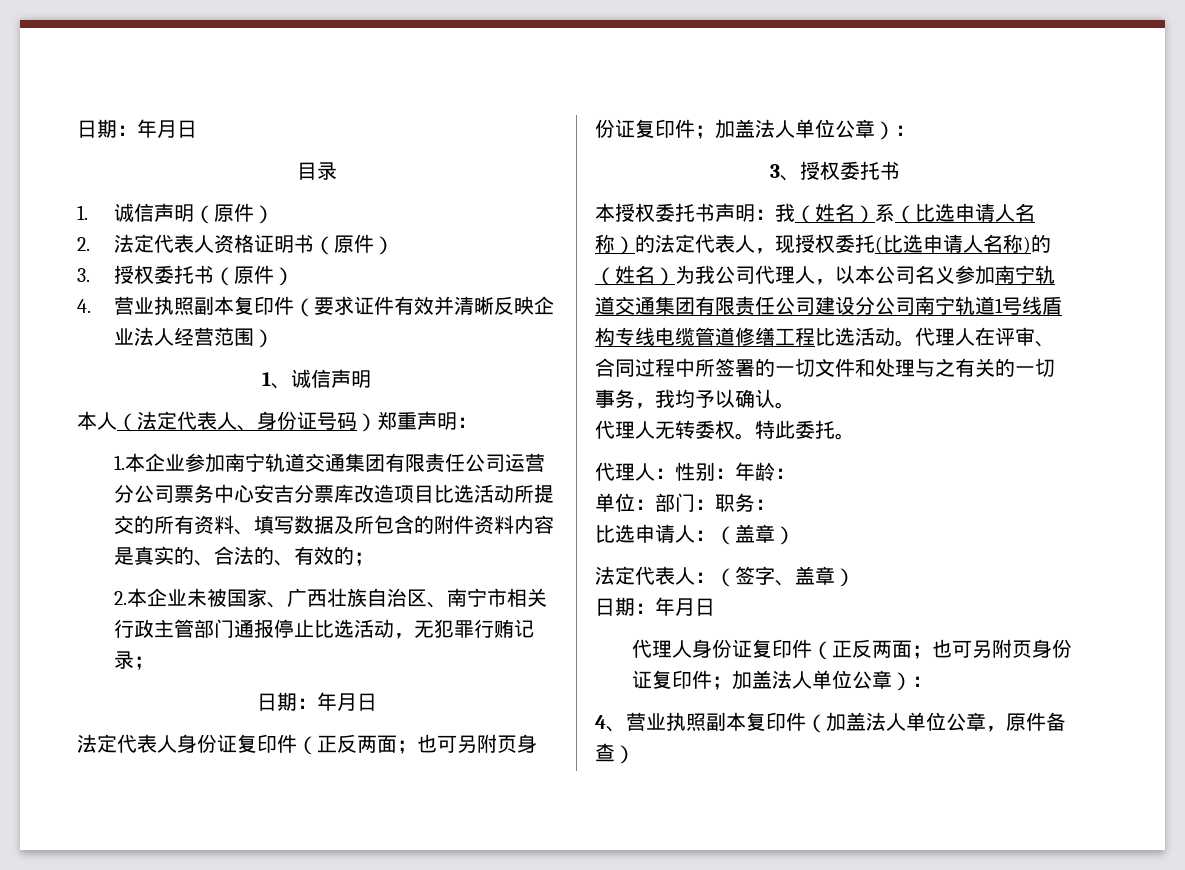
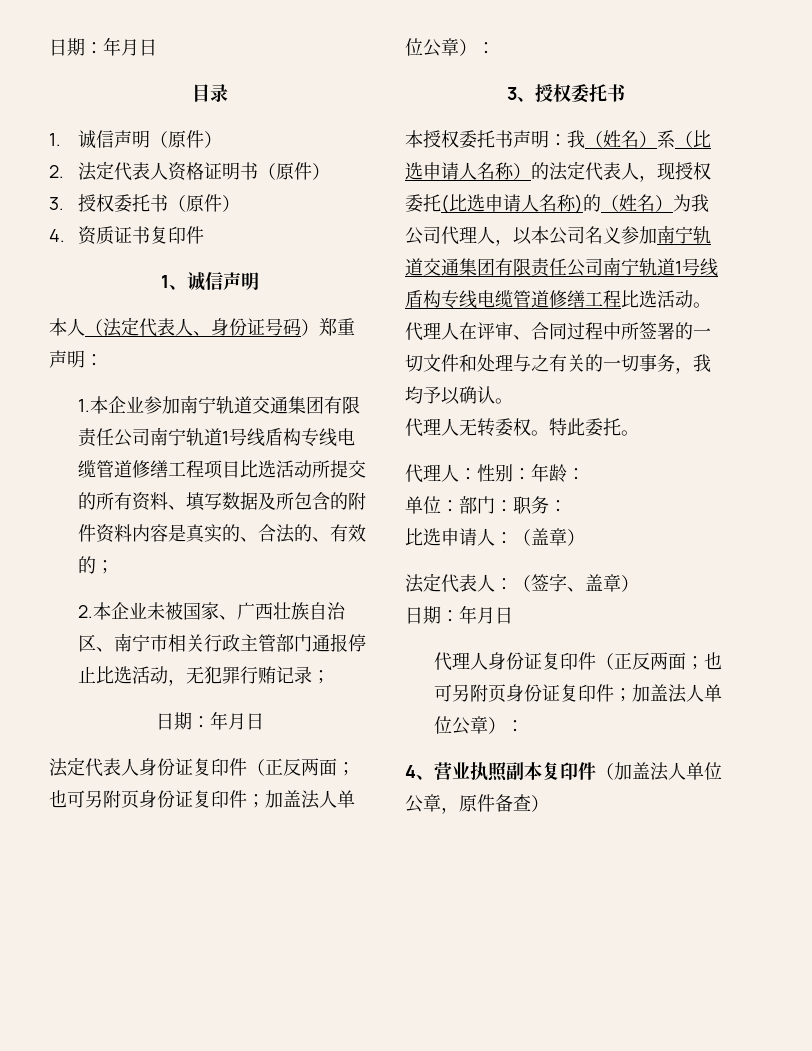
[113,296,554,317] [113,327,274,348] 营业执照副本复印件（要求证件有效并清晰反映企业法人经营范围） -> [78,226,205,245] 资质证书复印件
[504,453,545,472] [113,484,394,503] 运营分公司票务中心安吉分票库改造 -> [150,427,356,447] [78,460,205,478] 南宁轨道1号线盾构专线电缆管道修缮工程
[815,296,915,315] 建设分公司 -> (603, 267) none

